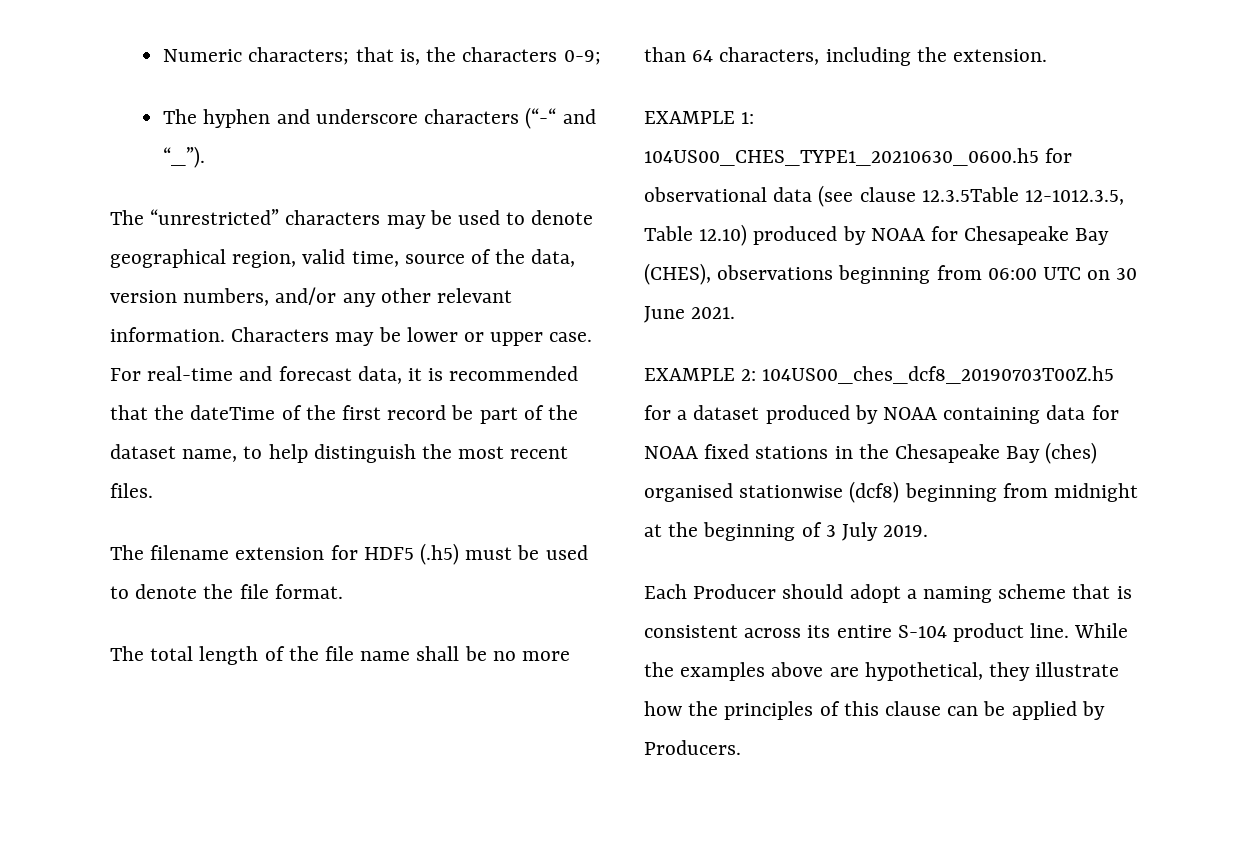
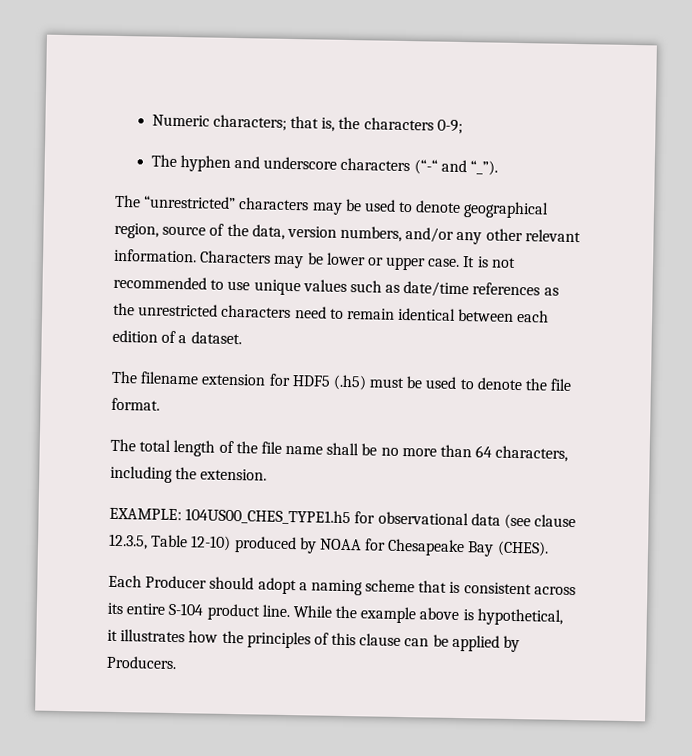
[302,249,399,267] valid time, -> (159, 230) none
[110,366,579,384] [110,405,579,424] [110,444,569,463] [110,483,153,498] For real-time and forecast data, it is recommended that the dateTime of the first record be part of the dataset name, to help distinguish the most recent files. -> [462,256,516,268] [113,275,559,298] [113,302,550,323] [112,329,242,345] It is not recommended to use unique values such as date/time references as the unrestricted characters need to remain identical between each edition of a dataset.
[644,111,755,124] [644,148,1039,166] EXAMPLE 1: 104US00_CHES_TYPE1_20210630_0600.h5 -> [109,507,352,526] EXAMPLE: 104US00_CHES_TYPE1.h5
[921,187,1125,205] [644,224,748,246] 12.3.5Table 12-1012.3.5, Table 12.10) -> [108,533,232,551] 12.3.5, Table 12-10)
[644,263,1138,285] [644,306,736,323] [644,366,1115,384] [644,405,1119,424] [644,442,1098,464] [644,481,1139,503] [644,522,929,541] (CHES), observations beginning from 06:00 UTC on 30 June 2021. // EXAMPLE 2: 104US00_ches_dcf8_20190703T00Z.h5 for a dataset produced by NOAA containing data for NOAA fixed stations in the Chesapeake Bay (ches) organised stationwise (dcf8) beginning from midnight at the beginning of 3 July 2019. -> [496,540,549,557] (CHES).
[680,662,1120,681] examples above are hypothetical, they illustrate -> [360,606,563,626] [107,629,186,643] example above is hypothetical, it illustrates

